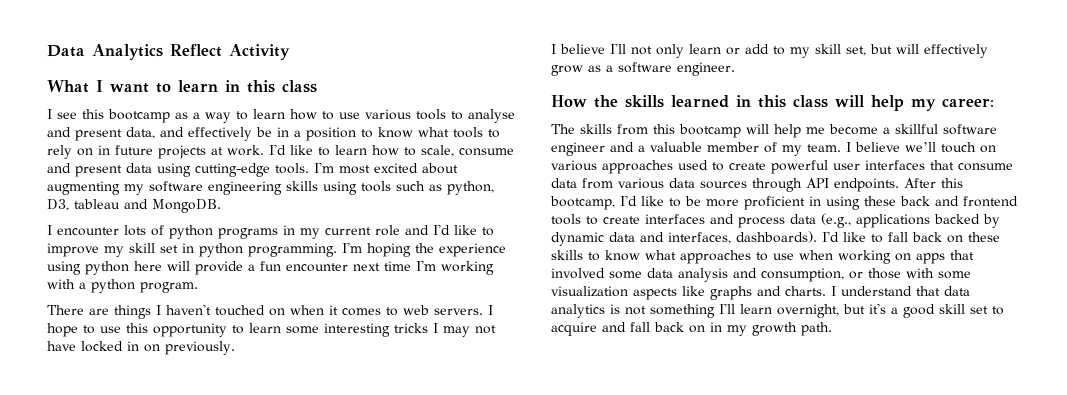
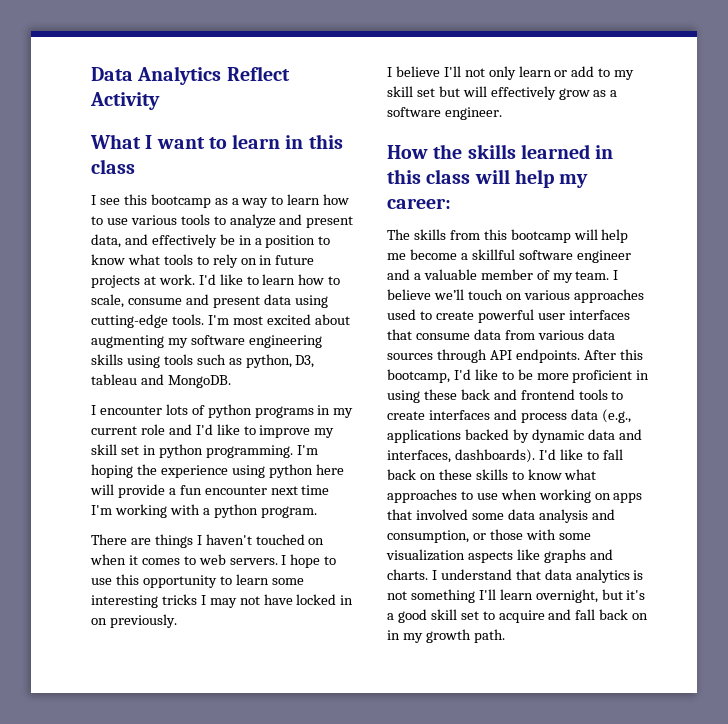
[468,109,515,123] analyse -> [229,214,276,228] analyze
[846,46,866,56] set, -> [416,88,435,97] set

